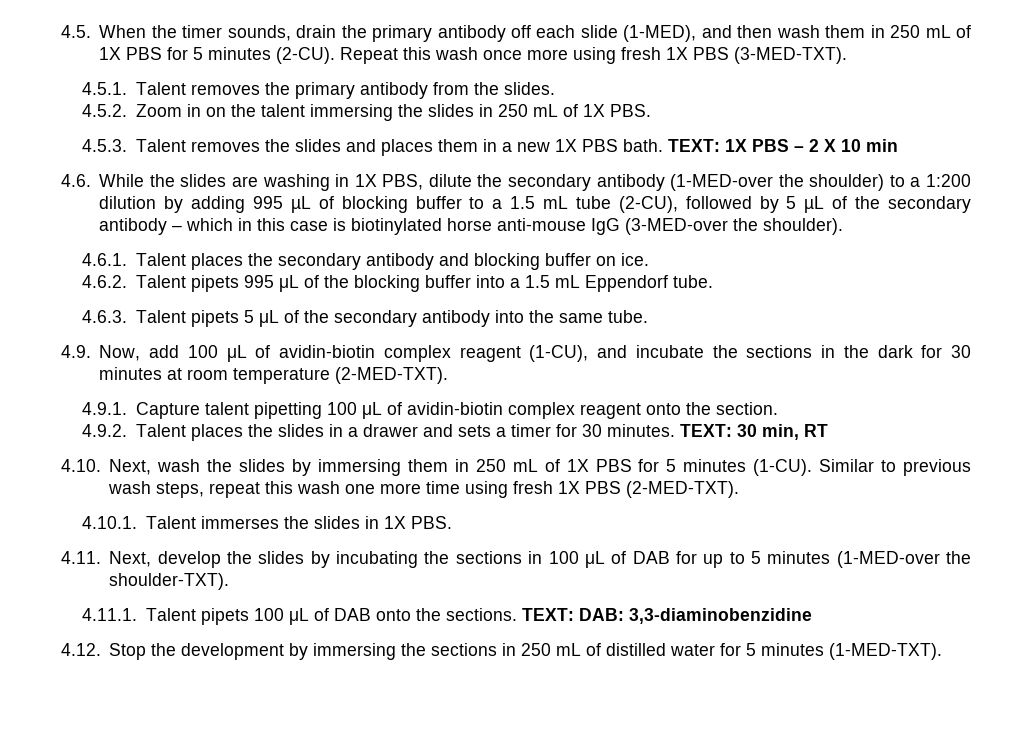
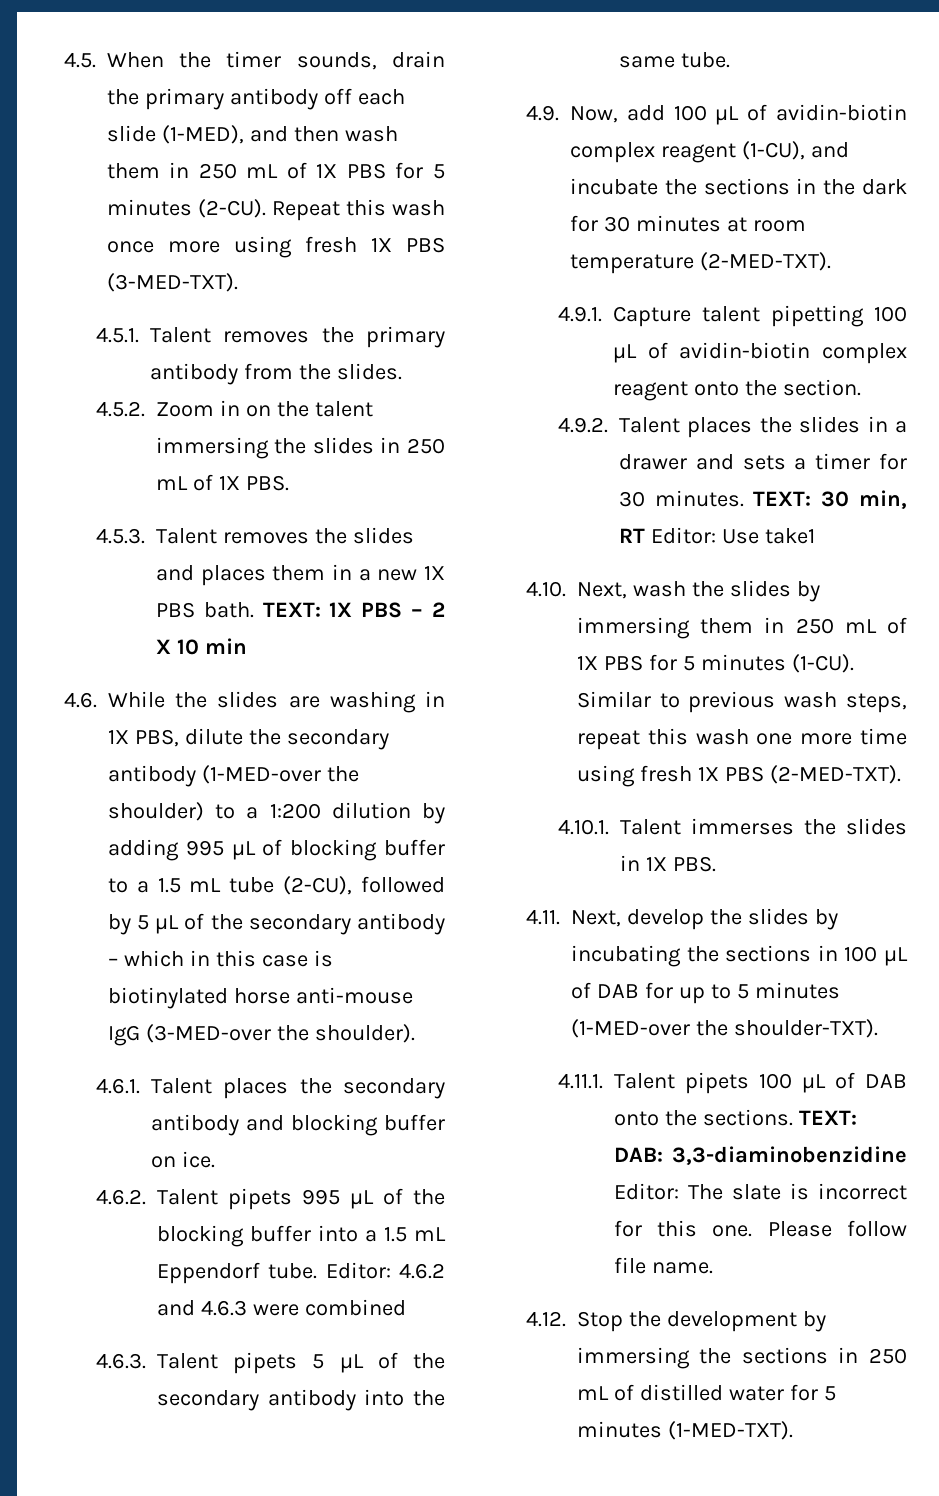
(713, 281) none -> [325,1262,445,1279] [156,1299,406,1316] Editor: 4.6.2 and 4.6.3 were combined
(828, 430) none -> [650,527,815,544] Editor: Use take1
(812, 616) none -> [613,1183,907,1200] [613,1220,907,1237] [613,1257,713,1274] Editor: The slate is incorrect for this one. Please follow file name.

